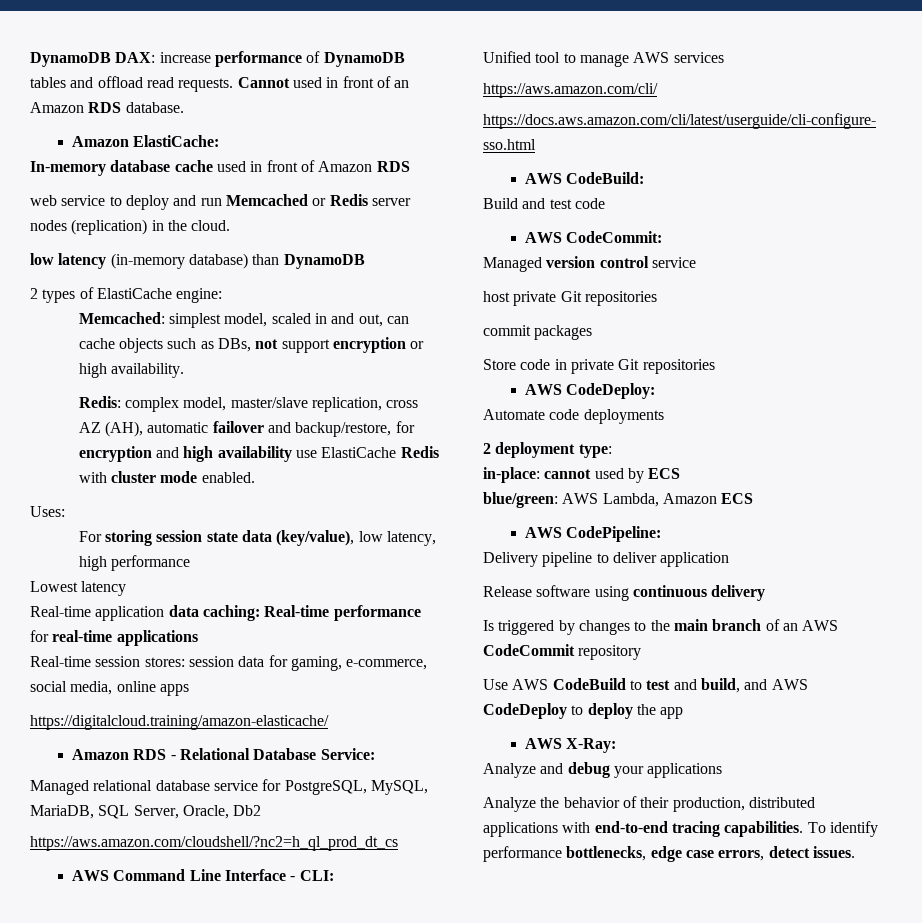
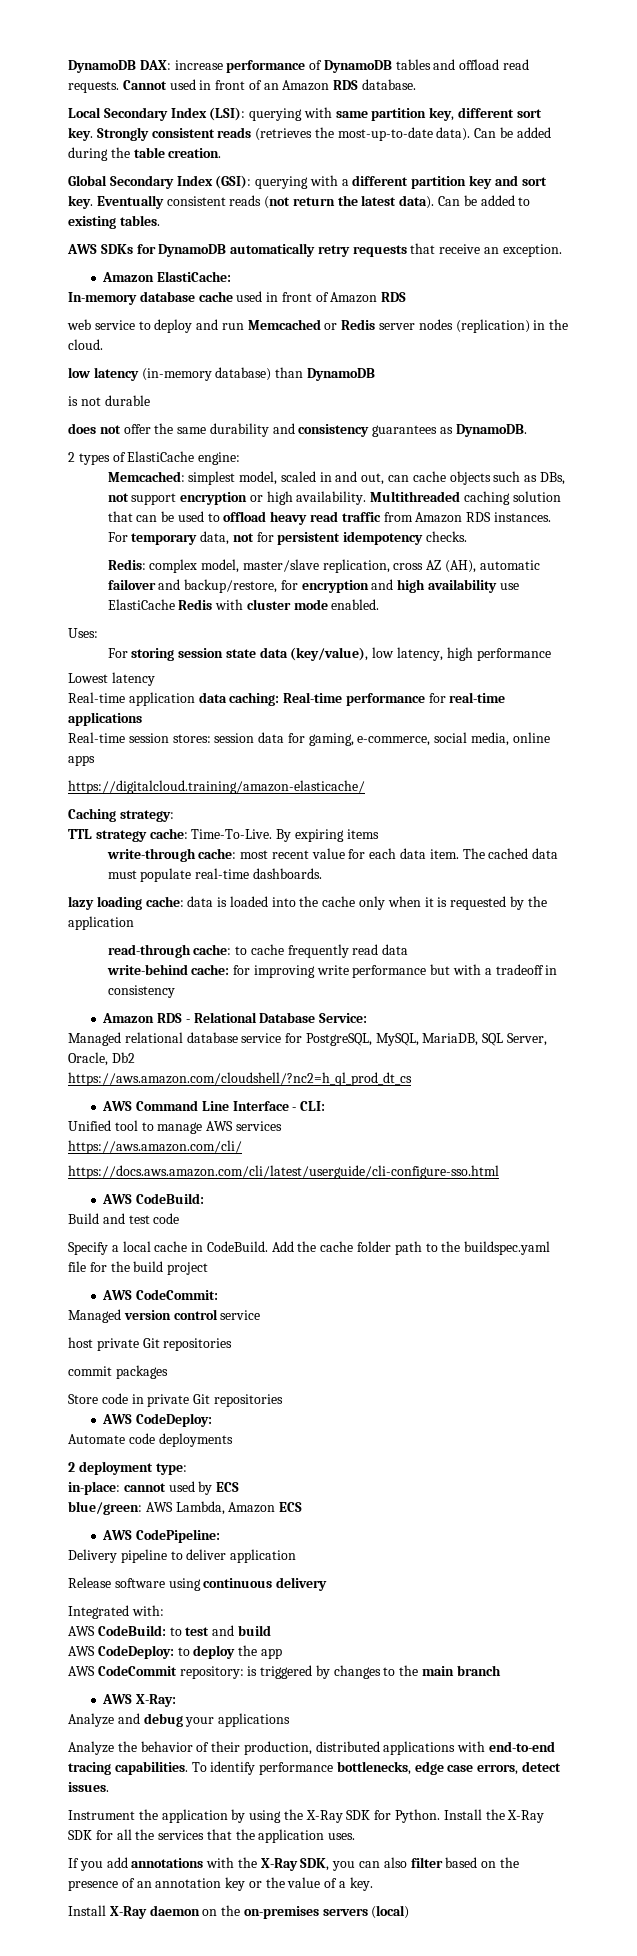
(184, 107) none -> [68,107,542,121] [68,127,551,141] [68,147,222,161] [68,175,547,189] [68,195,531,209] [68,215,160,229] [67,243,562,257] // Local Secondary Index (LSI): querying with same partition key, different sort key. Strongly consistent reads (retrieves the most-up-to-date data). Can be added during the table creation. // Global Secondary Index (GSI): querying with a different partition key and sort key. Eventually consistent reads (not return the latest data). Can be added to existing tables. // AWS SDKs for DynamoDB automatically retry requests that receive an exception.
(365, 261) none -> [68,395,150,406] [68,423,527,437] // is not durable // does not offer the same durability and consistency guarantees as DynamoDB.
(184, 370) none -> [370,491,561,505] [107,511,551,525] [107,531,467,545] Multithreaded caching solution that can be used to offload heavy read traffic from Amazon RDS instances. For temporary data, not for persistent idempotency checks.
(329, 722) none -> [68,808,174,822] [68,828,379,842] [106,848,559,862] [107,868,322,882] [68,896,547,910] [68,916,134,930] [107,944,409,958] [106,964,558,978] [107,985,175,998] // Caching strategy: // TTL strategy cache: Time-To-Live. By expiring items // write-through cache: most recent value for each data item. The cached data must populate real-time dashboards. // lazy loading cache: data is loaded into the cache only when it is requested by the application // read-through cache: to cache frequently read data // write-behind cache: for improving write performance but with a tradeoff in consistency
(605, 203) none -> [68,1241,551,1255] [68,1261,209,1275] // Specify a local cache in CodeBuild. Add the cache folder path to the buildspec.yaml file for the build project
[483,620,494,631] Is -> [68,1605,164,1619] [68,1625,271,1636] [68,1645,282,1659] [68,1665,258,1679] Integrated with: // AWS CodeBuild: to test and build // AWS CodeDeploy: to deploy the app // AWS CodeCommit repository: is
[765,619,839,631] [483,644,642,660] [483,678,808,693] [483,703,684,719] of an AWS CodeCommit repository // Use AWS CodeBuild to test and build, and AWS CodeDeploy to deploy the app -> (501, 1670) none
(855, 852) none -> [68,1809,545,1823] [68,1829,356,1843] [68,1857,519,1871] [68,1877,373,1891] [68,1905,410,1919] // Instrument the application by using the X-Ray SDK for Python. Install the X-Ray SDK for all the services that the application uses. // If you add annotations with the X-Ray SDK, you can also filter based on the presence of an annotation key or the value of a key. // Install X-Ray daemon on the on-premises servers (local)

